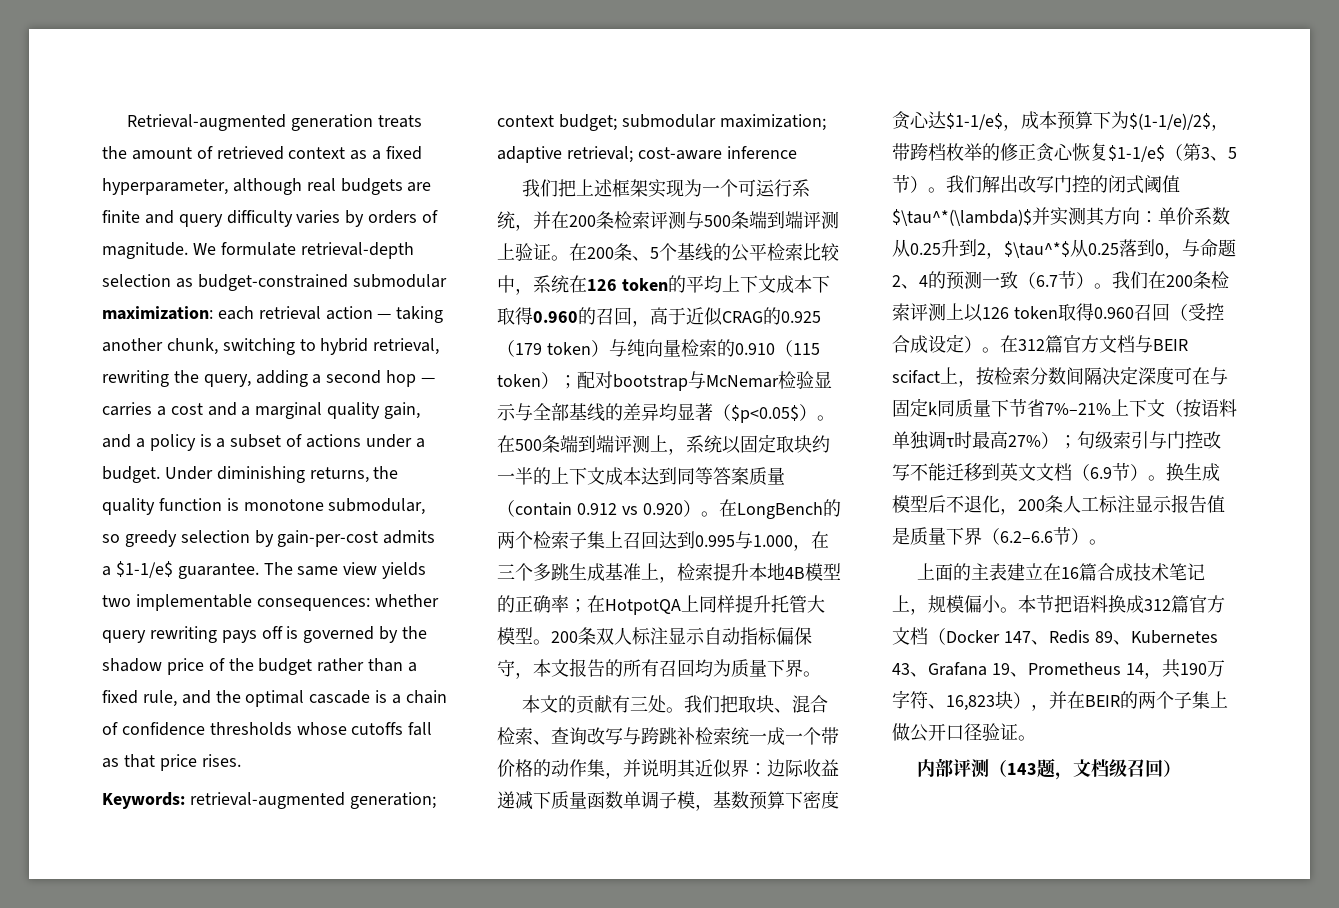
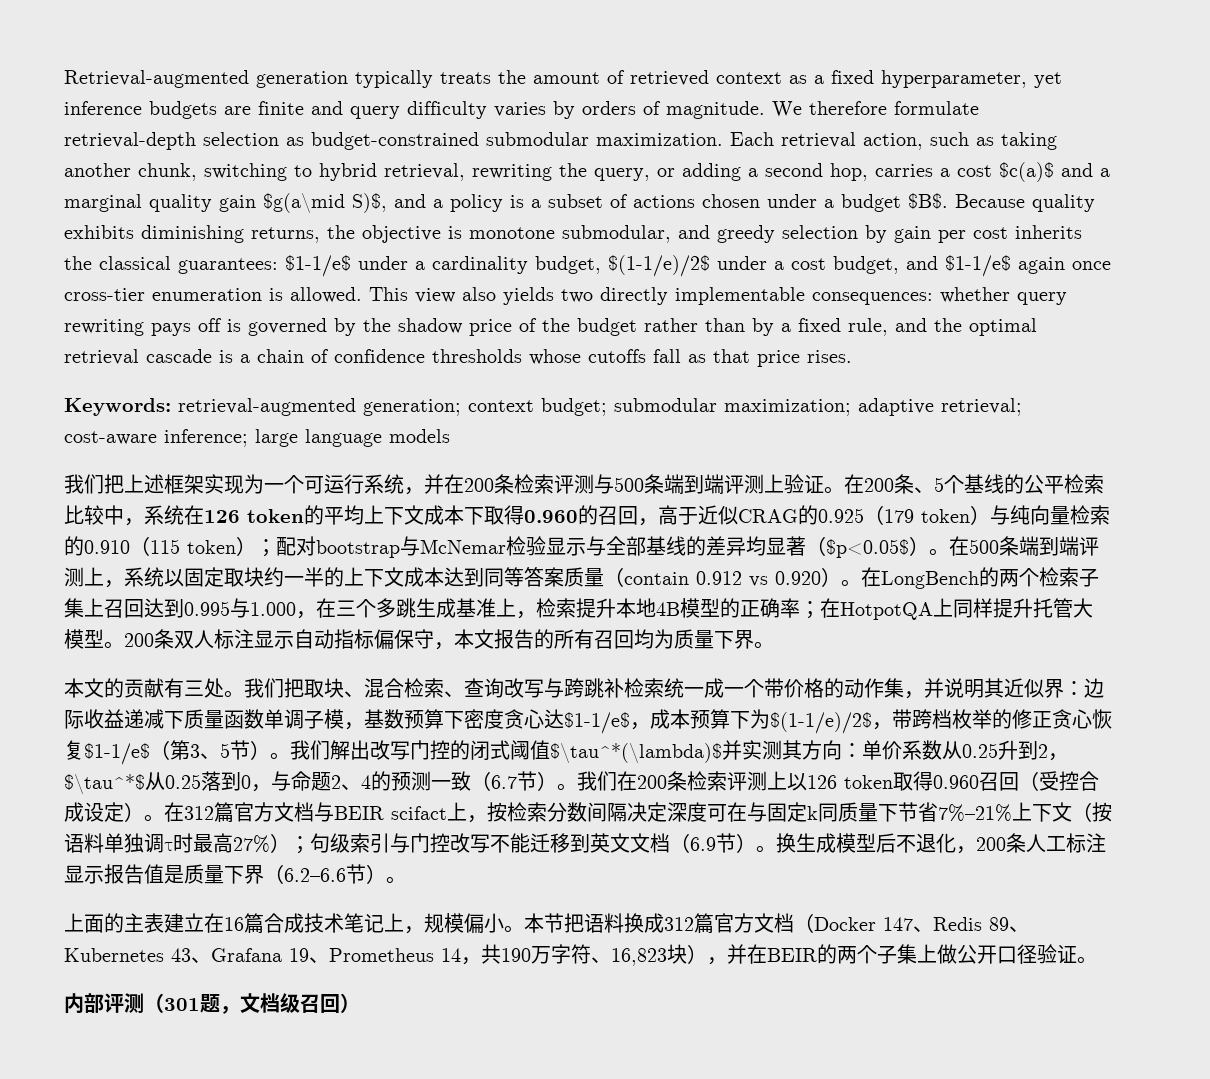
(374, 122) none -> [355,70,433,88] typically
[232,178,336,195] although real -> [1034,72,1062,88] [64,101,142,115] yet inference
(216, 249) none -> [809,101,887,115] therefore
[102,306,392,320] maximization: each retrieval action — -> [596,132,994,150] maximization. Each retrieval action, such as
(251, 380) none -> [657,168,675,177] or
[386,370,436,387] hop — -> [830,163,868,181] hop,
(203, 409) none -> [999,162,1054,182] $c(a)$
[384,402,421,419] gain, -> [219,193,387,213] gain $g(a\mid S)$,
[365,434,425,448] [102,466,213,483] under a budget. Under -> [702,193,1095,212] [64,225,134,239] chosen under a budget $B$. Because quality exhibits
[102,498,222,515] quality function -> [362,225,441,243] objective
[102,534,120,543] so -> [678,225,710,239] and
[277,530,436,547] [102,561,378,579] gain-per-cost admits a $1-1/e$ guarantee. The same view -> [894,225,1082,243] [64,255,1111,277] [64,287,496,303] gain per cost inherits the classical guarantees: $1-1/e$ under a cardinality budget, $(1-1/e)/2$ under a cost budget, and $1-1/e$ again once cross-tier enumeration is allowed. This view also
(131, 601) none -> [600,287,668,305] directly
(404, 665) none -> [752,318,774,336] by
(305, 698) none -> [64,349,139,365] retrieval
[726,146,797,159] inference -> [164,429,450,447] inference; large language models
[1007,763,1038,775] 143 -> [164,998,200,1011] 301

